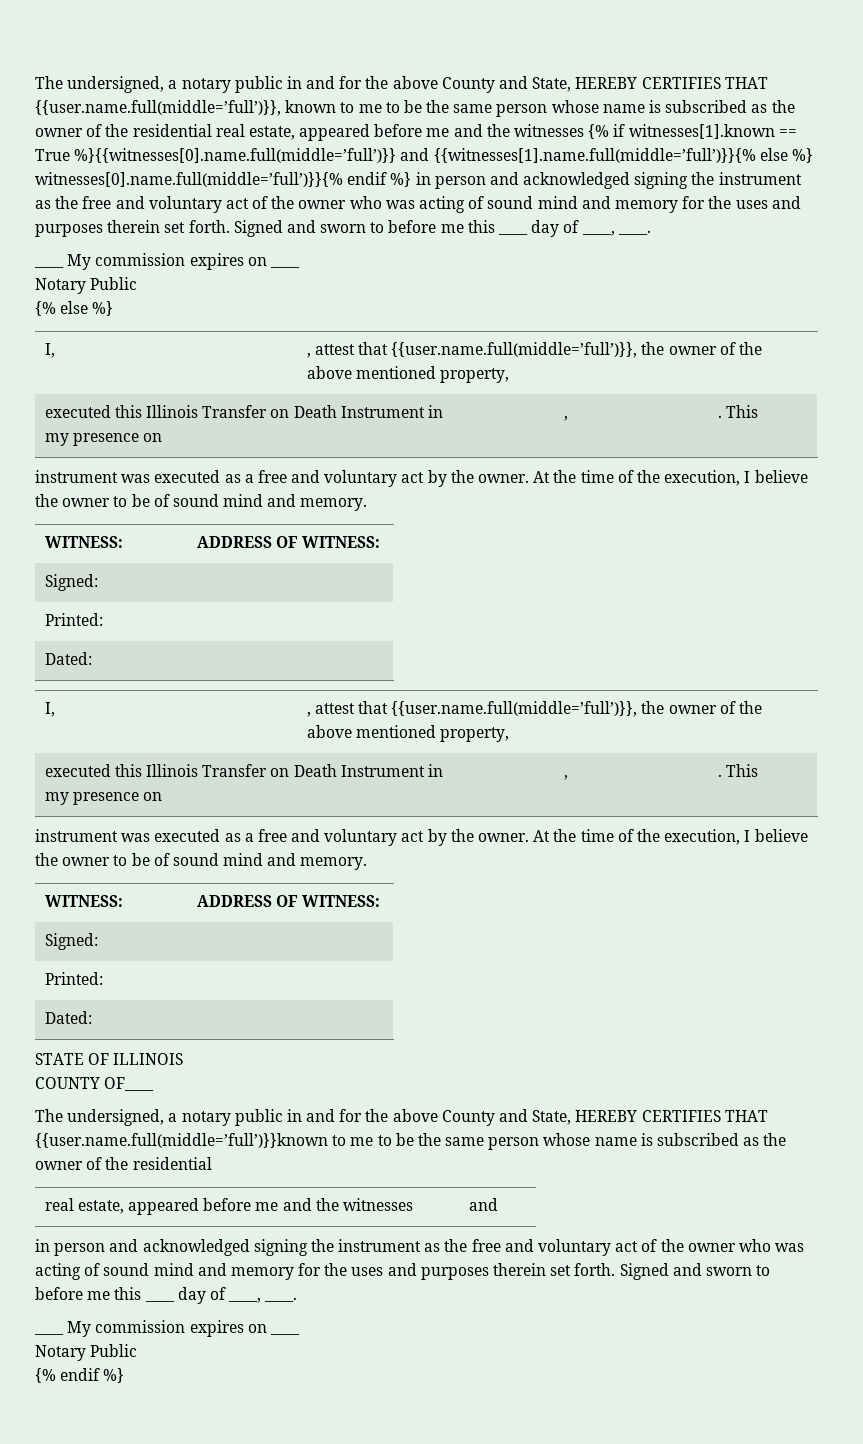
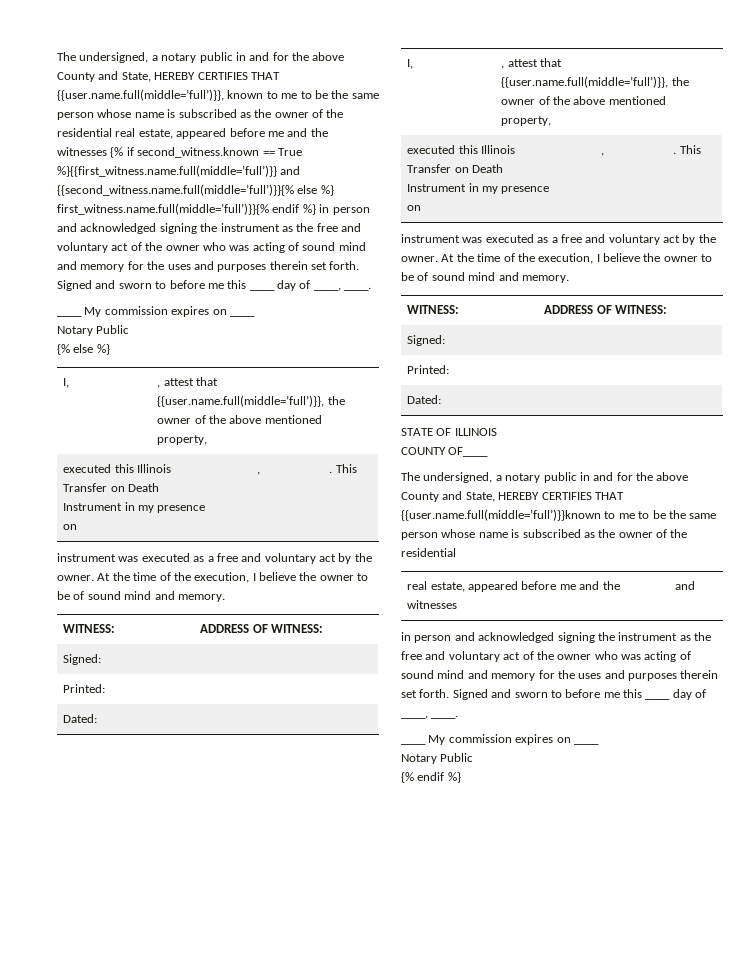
[628,124,775,139] witnesses[1].known -> [137,147,260,158] second_witness.known
[74,148,813,163] [35,172,343,187] %}{{witnesses[0].name.full(middle=’full’)}} and {{witnesses[1].name.full(middle=’full’)}}{% else %} witnesses[0].name.full(middle=’full’)}}{% -> [57,165,301,177] [57,184,334,196] [57,203,269,215] %}{{first_witness.name.full(middle=’full’)}} and {{second_witness.name.full(middle=’full’)}}{% else %} first_witness.name.full(middle=’full’)}}{%

